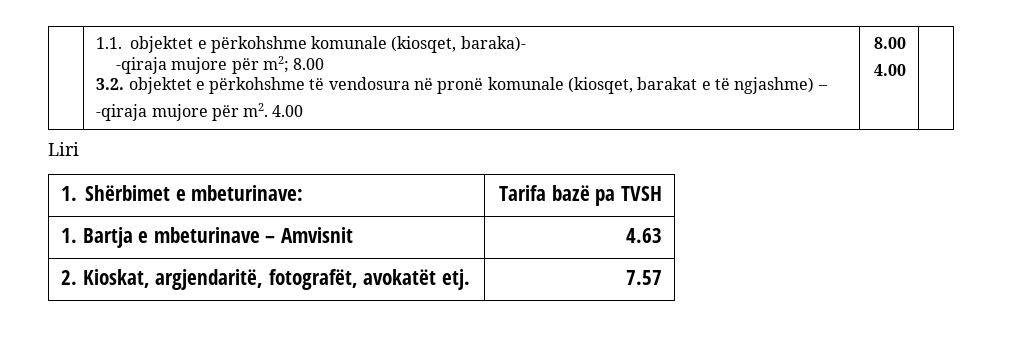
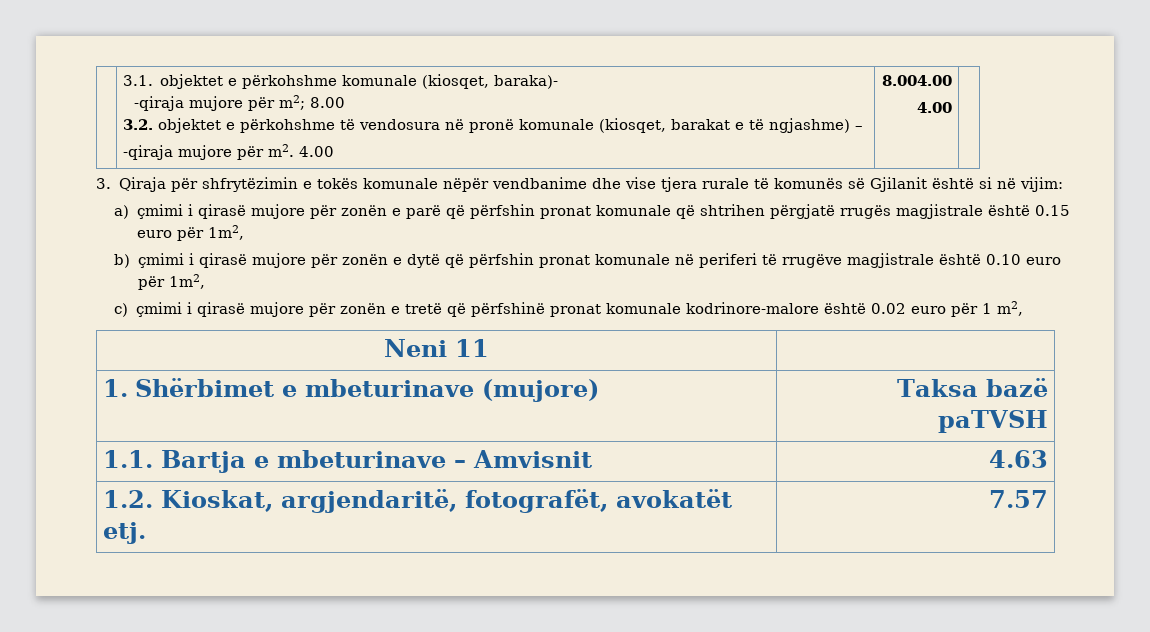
[96,37,123,49] | 1.1. -> [122,75,153,86] | 3.1.
[873,37,906,49] 8.00 -> [882,75,953,86] 8.004.00
[48,142,79,156] [61,185,304,201] [499,185,662,206] [61,228,78,243] Liri // 1. Shërbimet e mbeturinave: | Tarifa bazë pa TVSH // 1. -> [96,177,1063,192] [114,204,1070,219] [136,225,244,241] [114,253,1061,268] [137,274,205,290] [114,301,1023,317] [384,339,489,357] [102,378,600,402] [897,378,1049,397] [938,410,1049,433] [102,450,153,468] 3. Qiraja për shfrytëzimin e tokës komunale nëpër vendbanime dhe vise tjera rurale të komunës së Gjilanit është si në vijim: // a) çmimi i qirasë mujore për zonën e parë që përfshin pronat komunale që shtrihen përgjatë rrugës magjistrale është 0.15 euro për 1m2, // b) çmimi i qirasë mujore për zonën e dytë që përfshin pronat komunale në periferi të rrugëve magjistrale është 0.10 euro për 1m2, // c) çmimi i qirasë mujore për zonën e tretë që përfshinë pronat komunale kodrinore-malore është 0.02 euro për 1 m2, // Neni 11 | // 1. Shërbimet e mbeturinave (mujore) | Taksa bazë paTVSH // 1.1.
[61,270,78,285] 2. -> [102,490,153,508] 1.2.

